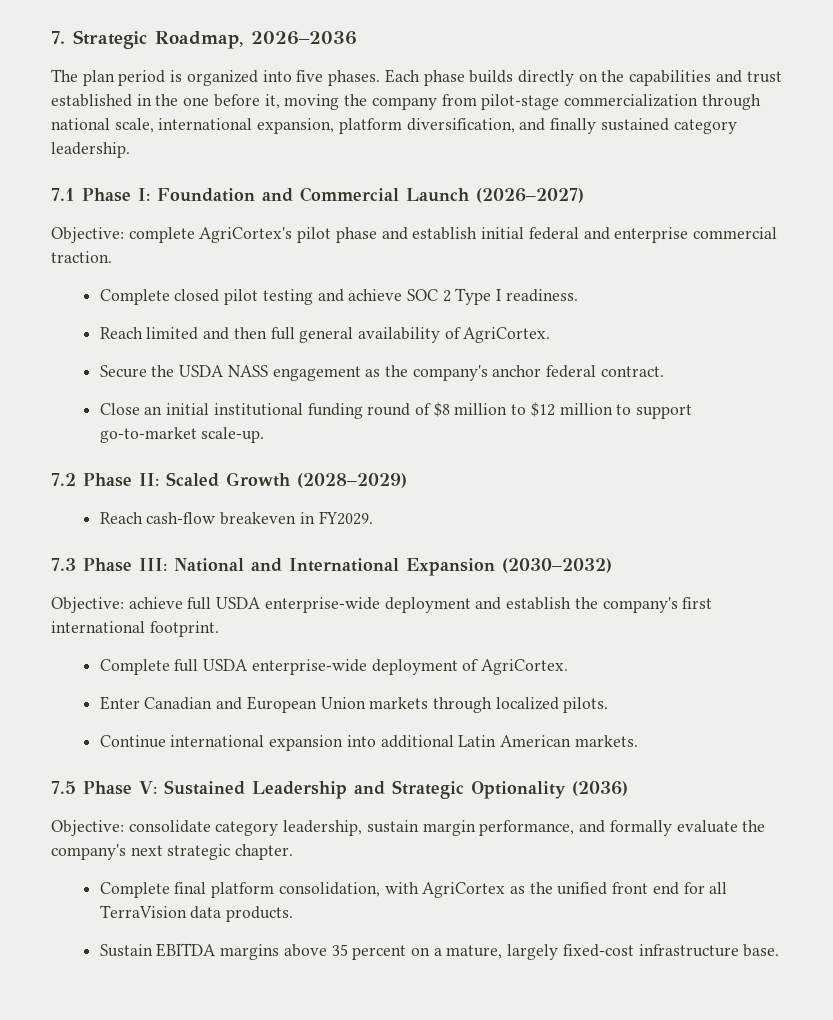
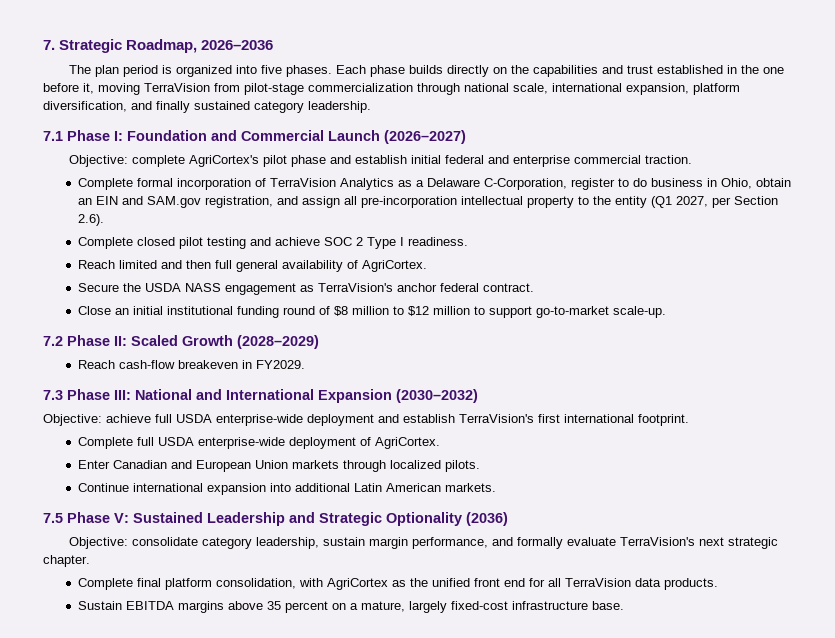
[344,94,437,110] the company -> [144,83,210,92] TerraVision
(112, 257) none -> [77,178,791,190] [77,196,778,208] [77,214,104,226] // Complete formal incorporation of TerraVision Analytics as a Delaware C-Corporation, register to do business in Ohio, obtain an EIN and SAM.gov registration, and assign all pre-incorporation intellectual property to the entity (Q1 2027, per Section 2.6).
[385,365,488,381] the company's -> [317,283,393,292] TerraVision's
[574,597,678,613] the company's -> [459,414,534,423] TerraVision's
[742,820,766,832] [51,844,126,860] the company's -> [619,537,695,546] TerraVision's

